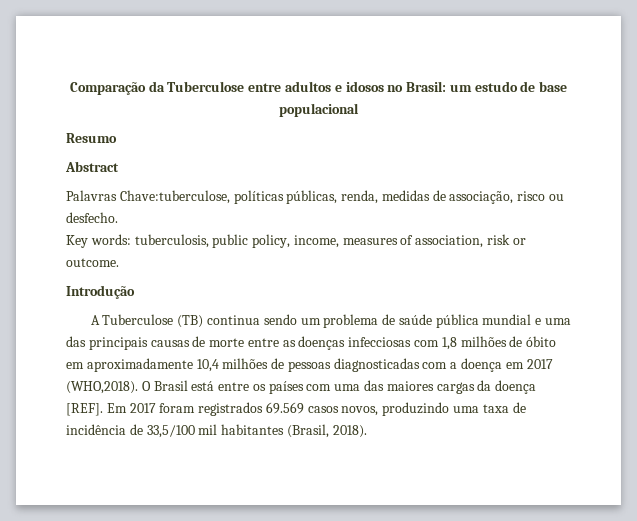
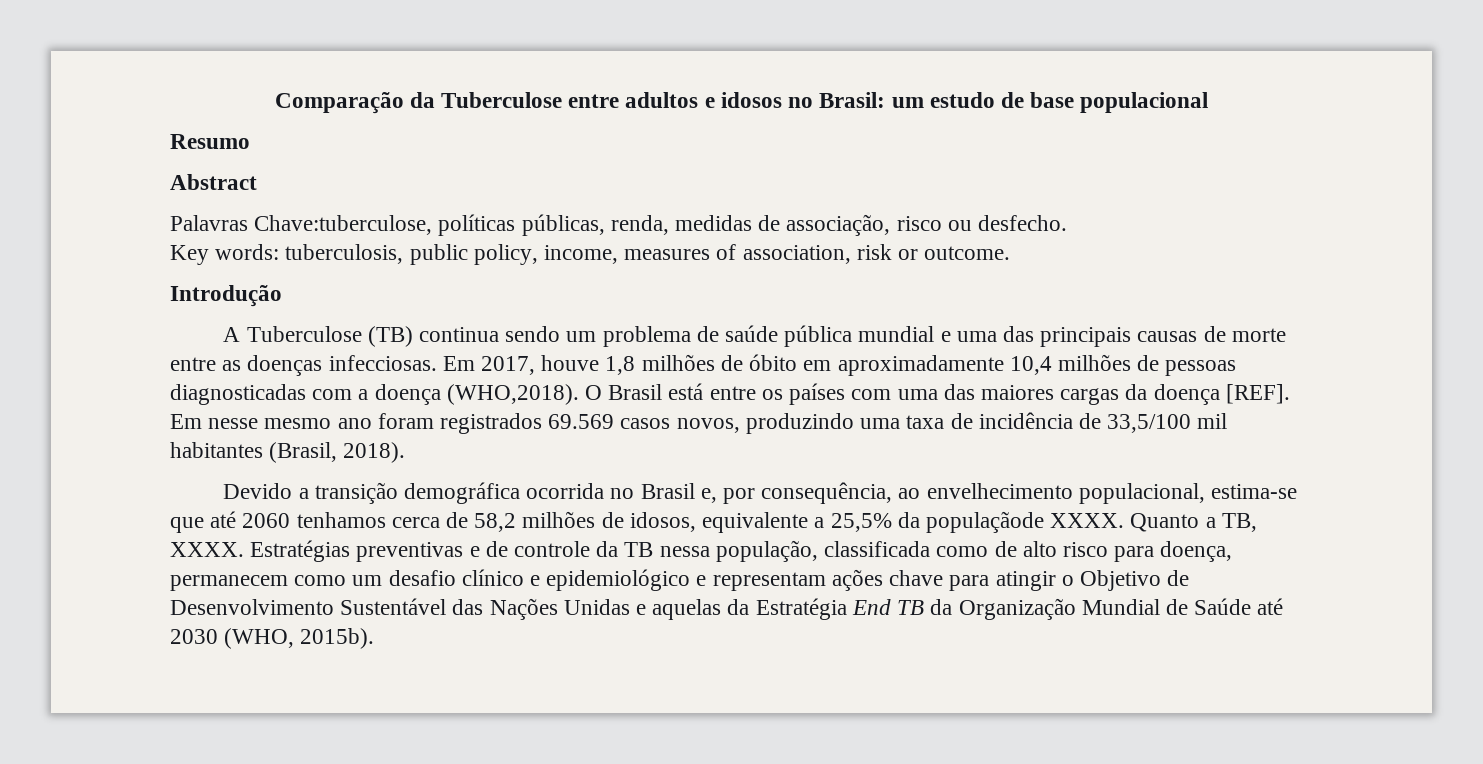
[348,337,440,347] infecciosas com -> [328,355,600,375] infecciosas. Em 2017, houve
[505,359,553,369] em 2017 -> (441, 394) none
[129,403,156,413] 2017 -> [208,418,372,429] nesse mesmo ano
(367, 431) none -> [223,482,1298,504] [170,511,1257,533] [170,540,1233,562] [170,569,1190,591] [170,598,1284,620] [170,628,375,649] // Devido a transição demográfica ocorrida no Brasil e, por consequência, ao envelhecimento populacional, estima-se que até 2060 tenhamos cerca de 58,2 milhões de idosos, equivalente a 25,5% da populaçãode XXXX. Quanto a TB, XXXX. Estratégias preventivas e de controle da TB nessa população, classificada como de alto risco para doença, permanecem como um desafio clínico e epidemiológico e representam ações chave para atingir o Objetivo de Desenvolvimento Sustentável das Nações Unidas e aquelas da Estratégia End TB da Organização Mundial de Saúde até 2030 (WHO, 2015b).

